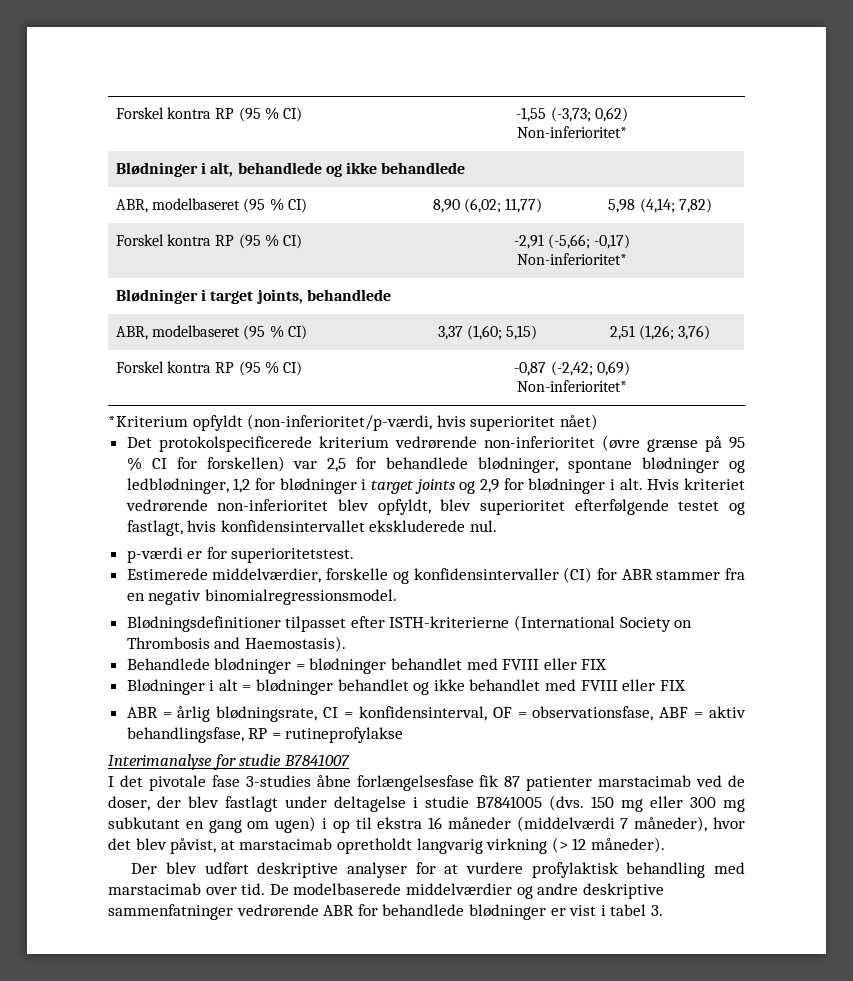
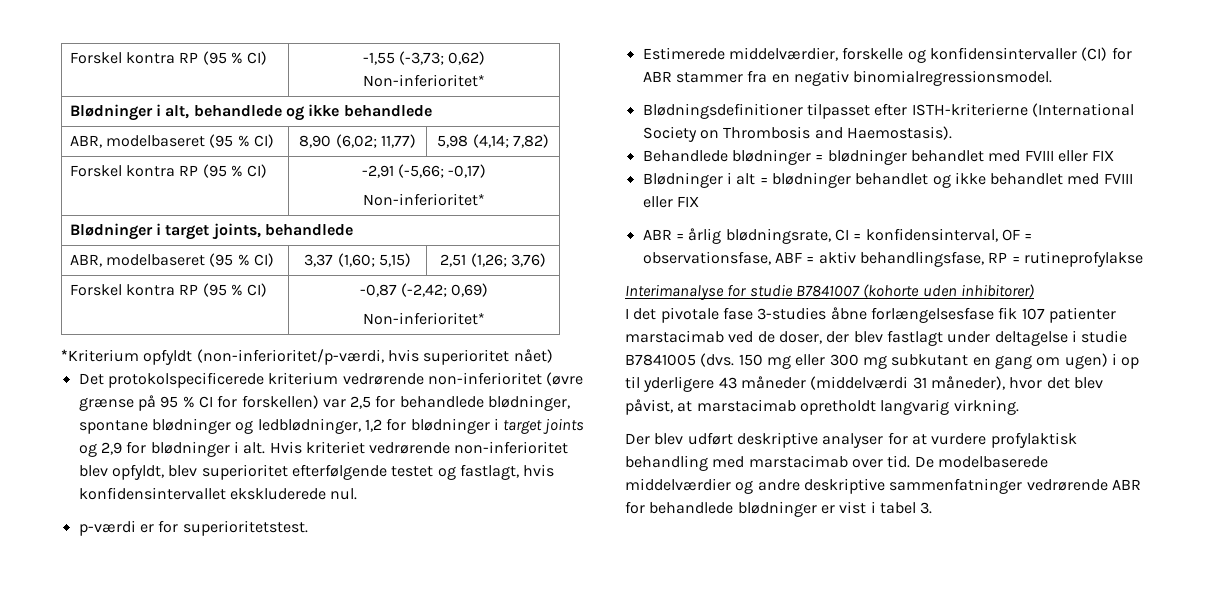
(350, 760) none -> [863,284,1034,298] (kohorte uden inhibitorer)
[504,776,521,787] 87 -> [1021,308,1045,320] 107
[377,817,443,829] ekstra 16 -> [643,376,737,392] yderligere 43
[620,818,629,829] 7 -> [912,377,927,389] 31
[486,837,665,854] virkning (> 12 måneder). -> [953,399,1019,415] virkning.

